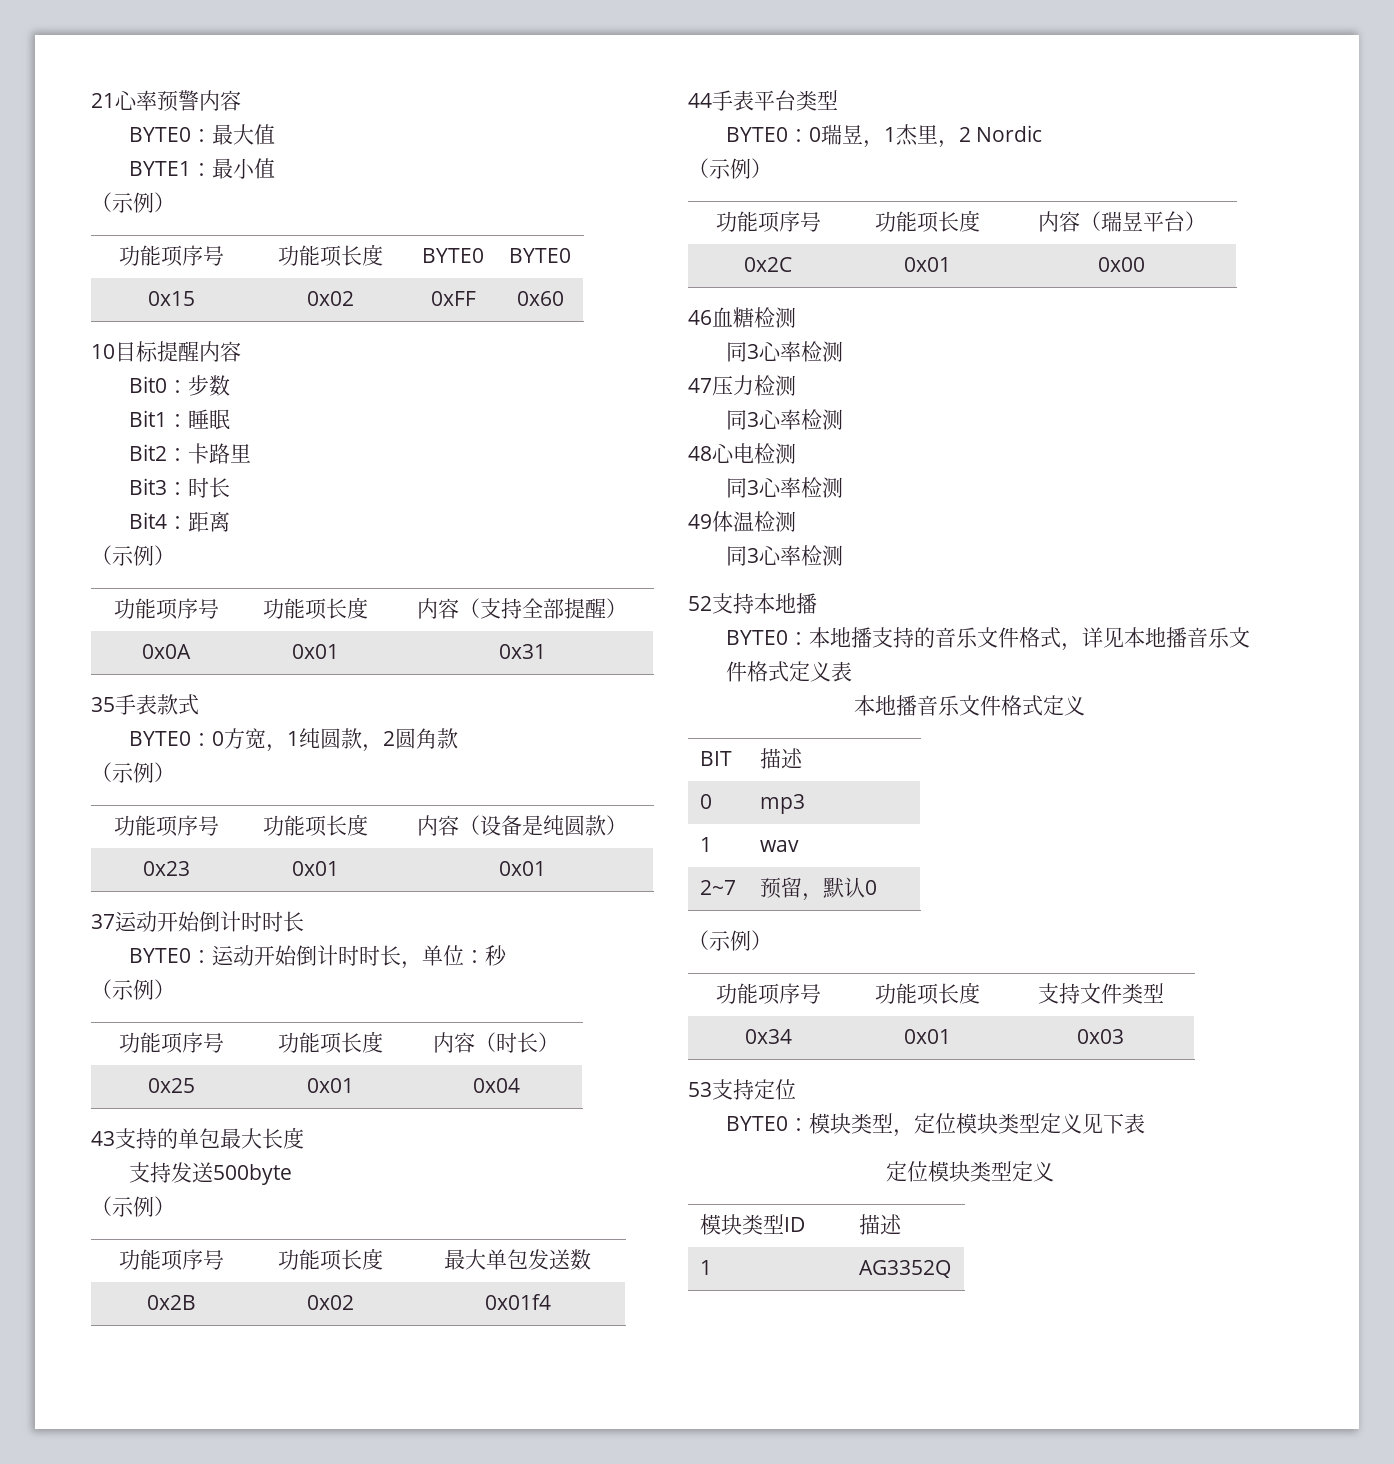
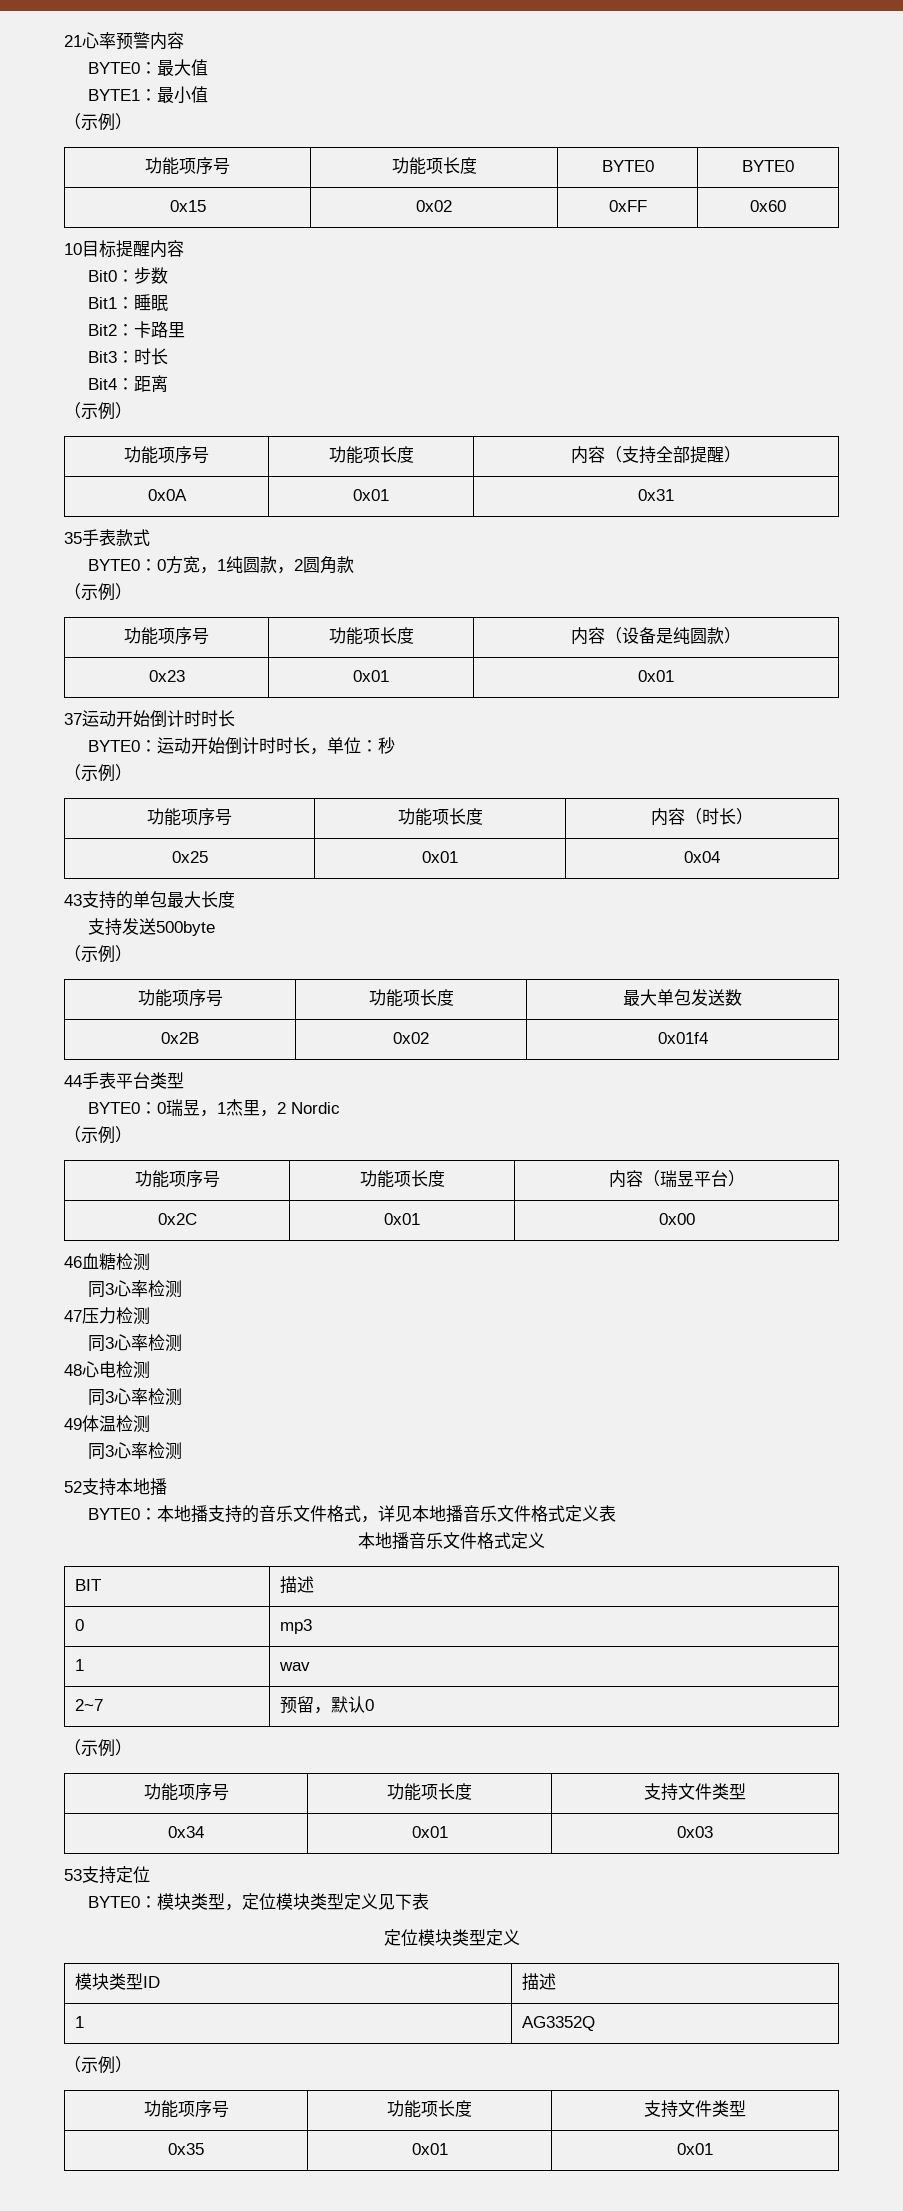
(951, 1269) none -> [64,2056,132,2074] [143,2100,229,2118] [387,2100,472,2118] [644,2100,746,2118] [168,2143,204,2155] [411,2143,448,2155] [677,2143,713,2155] // （示例） // 功能项序号 | 功能项长度 | 支持文件类型 // 0x35 | 0x01 | 0x01

